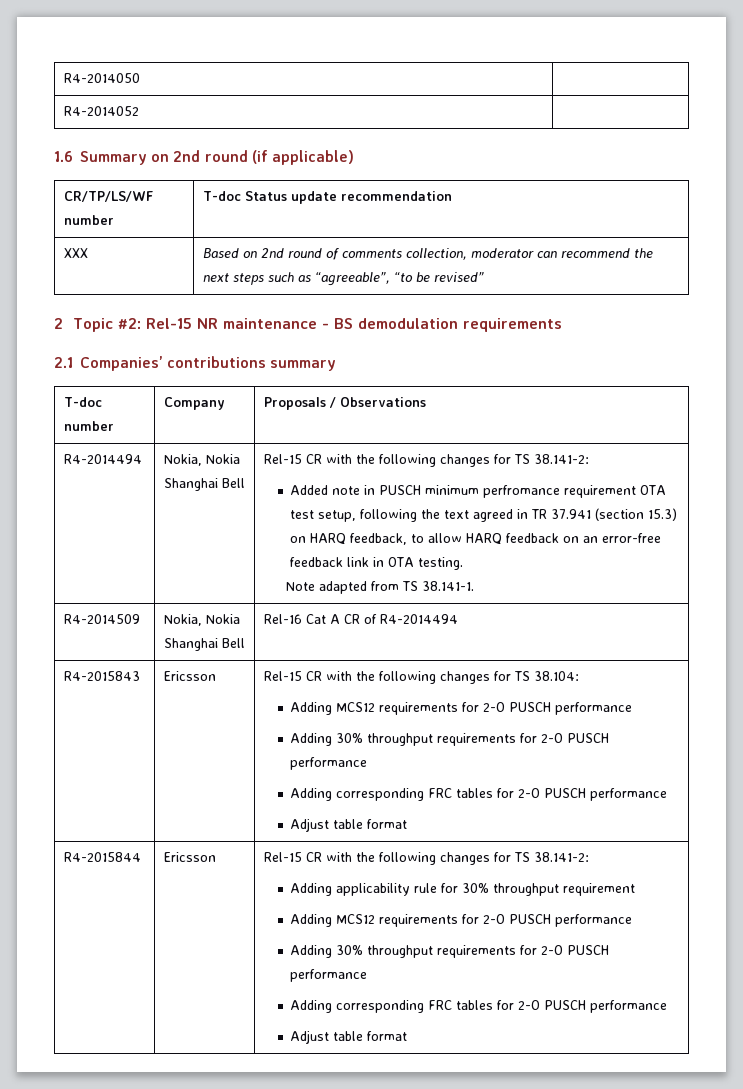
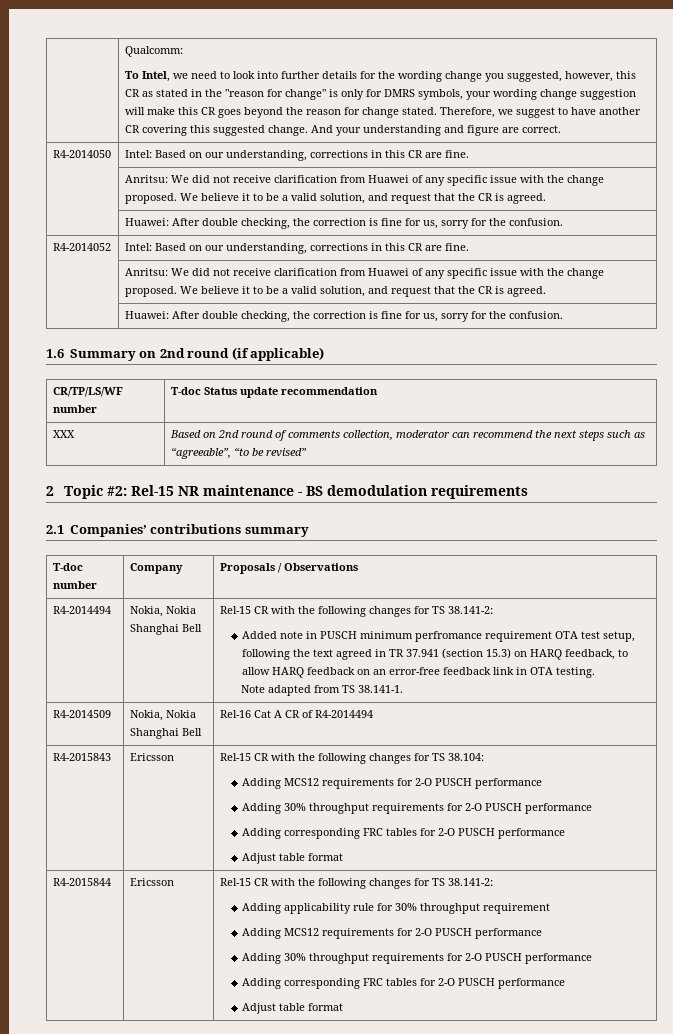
[63,73,140,83] [63,106,139,116] R4-2014050 | // R4-2014052 | -> [124,46,183,57] [124,71,636,82] [124,89,636,100] [124,107,641,118] [124,125,561,136] [52,150,111,158] [124,150,469,161] [124,175,604,186] [124,193,546,204] [124,218,563,229] [52,243,111,251] [124,243,469,254] [124,268,604,279] [124,286,546,297] [124,311,563,322] | Qualcomm: // To Intel, we need to look into further details for the wording change you suggested, however, this CR as stated in the "reason for change" is only for DMRS symbols, your wording change suggestion will make this CR goes beyond the reason for change stated. Therefore, we suggest to have another CR covering this suggested change. And your understanding and figure are correct. // R4-2014050 | Intel: Based on our understanding, corrections in this CR are fine. // | Anritsu: We did not receive clarification from Huawei of any specific issue with the change proposed. We believe it to be a valid solution, and request that the CR is agreed. // | Huawei: After double checking, the correction is fine for us, sorry for the confusion. // R4-2014052 | Intel: Based on our understanding, corrections in this CR are fine. // | Anritsu: We did not receive clarification from Huawei of any specific issue with the change proposed. We believe it to be a valid solution, and request that the CR is agreed. // | Huawei: After double checking, the correction is fine for us, sorry for the confusion.

